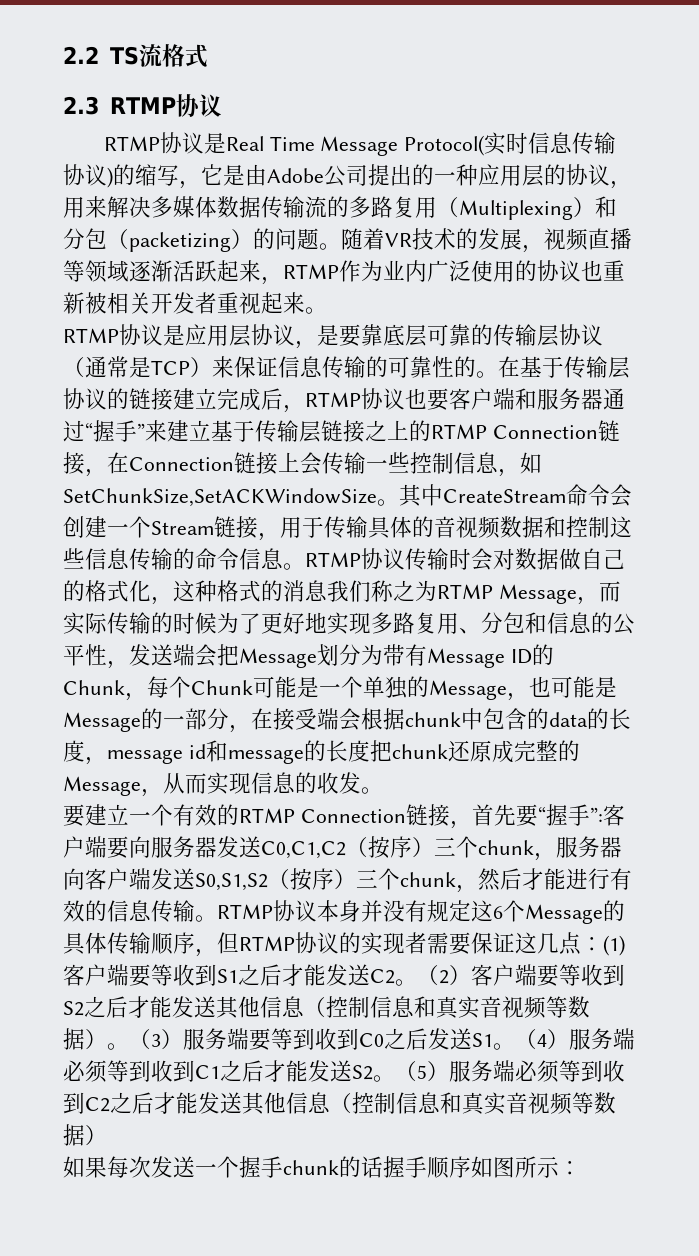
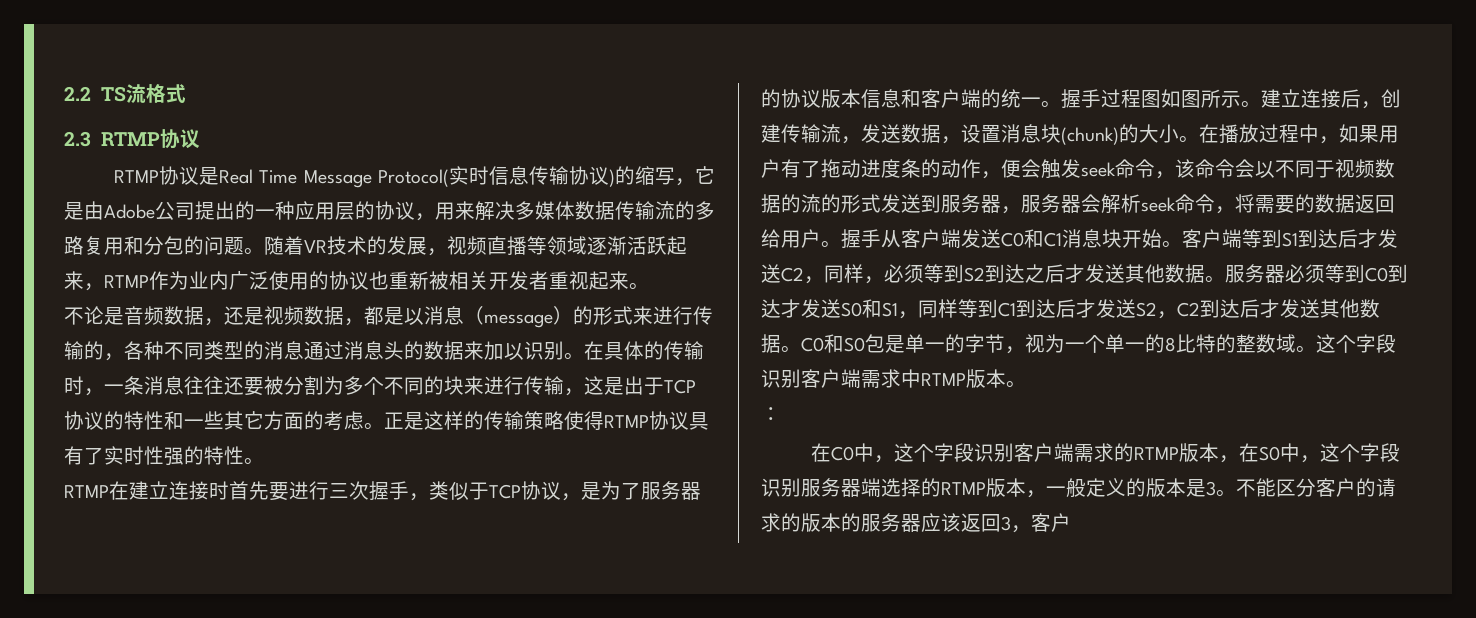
[437,196,617,220] [63,228,253,252] （Multiplexing）和分包（packetizing） -> [124,236,184,255] 和分包
[63,324,603,349] [63,356,630,379] [63,388,625,413] [63,420,620,443] [63,452,542,477] [63,484,632,507] [63,516,632,541] [63,548,625,571] [63,580,621,605] [63,612,635,635] [63,644,554,669] [63,676,617,701] [63,708,631,733] [63,740,580,765] [63,772,383,797] [63,804,625,829] [63,836,622,861] [63,868,632,893] [63,900,625,924] [63,932,625,957] [63,964,625,987] [63,996,590,1019] [63,1028,635,1051] [63,1060,625,1083] [63,1092,616,1115] [63,1124,107,1146] [63,1156,581,1179] RTMP协议是应用层协议，是要靠底层可靠的传输层协议（通常是TCP）来保证信息传输的可靠性的。在基于传输层协议的链接建立完成后，RTMP协议也要客户端和服务器通过“握手”来建立基于传输层链接之上的RTMP Connection链接，在Connection链接上会传输一些控制信息，如SetChunkSize,SetACKWindowSize。其中CreateStream命令会创建一个Stream链接，用于传输具体的音视频数据和控制这些信息传输的命令信息。RTMP协议传输时会对数据做自己的格式化，这种格式的消息我们称之为RTMP Message，而实际传输的时候为了更好地实现多路复用、分包和信息的公平性，发送端会把Message划分为带有Message ID的Chunk，每个Chunk可能是一个单独的Message，也可能是Message的一部分，在接受端会根据chunk中包含的data的长度，message id和message的长度把chunk还原成完整的Message，从而实现信息的收发。 // 要建立一个有效的RTMP Connection链接，首先要“握手”:客户端要向服务器发送C0,C1,C2（按序）三个chunk，服务器向客户端发送S0,S1,S2（按序）三个chunk，然后才能进行有效的信息传输。RTMP协议本身并没有规定这6个Message的具体传输顺序，但RTMP协议的实现者需要保证这几点：(1)客户端要等收到S1之后才能发送C2。（2）客户端要等收到S2之后才能发送其他信息（控制信息和真实音视频等数据）。（3）服务端要等到收到C0之后发送S1。（4）服务端必须等到收到C1之后才能发送S2。（5）服务端必须等到收到C2之后才能发送其他信息（控制信息和真实音视频等数据） // 如果每次发送一个握手chunk的话握手顺序如图所示： -> [64,306,713,328] [64,341,704,361] [64,376,696,396] [64,411,709,431] [64,446,264,466] [64,481,701,501] [761,89,1401,109] [761,124,1399,145] [761,159,1395,179] [761,194,1395,214] [761,229,1398,249] [761,264,1408,284] [761,299,1380,319] [761,334,1396,354] [761,369,1026,388] [761,407,781,421] [810,443,1400,463] [761,478,1396,498] [761,513,1071,533] 不论是音频数据，还是视频数据，都是以消息（message）的形式来进行传输的，各种不同类型的消息通过消息头的数据来加以识别。在具体的传输时，一条消息往往还要被分割为多个不同的块来进行传输，这是出于TCP协议的特性和一些其它方面的考虑。正是这样的传输策略使得RTMP协议具有了实时性强的特性。 // RTMP在建立连接时首先要进行三次握手，类似于TCP协议，是为了服务器的协议版本信息和客户端的统一。握手过程图如图所示。建立连接后，创建传输流，发送数据，设置消息块(chunk)的大小。在播放过程中，如果用户有了拖动进度条的动作，便会触发seek命令，该命令会以不同于视频数据的流的形式发送到服务器，服务器会解析seek命令，将需要的数据返回给用户。握手从客户端发送C0和C1消息块开始。客户端等到S1到达后才发送C2，同样，必须等到S2到达之后才发送其他数据。服务器必须等到C0到达才发送S0和S1，同样等到C1到达后才发送S2，C2到达后才发送其他数据。C0和S0包是单一的字节，视为一个单一的8比特的整数域。这个字段识别客户端需求中RTMP版本。 // ： // 在C0中，这个字段识别客户端需求的RTMP版本，在S0中，这个字段识别服务器端选择的RTMP版本，一般定义的版本是3。不能区分客户的请求的版本的服务器应该返回3，客户

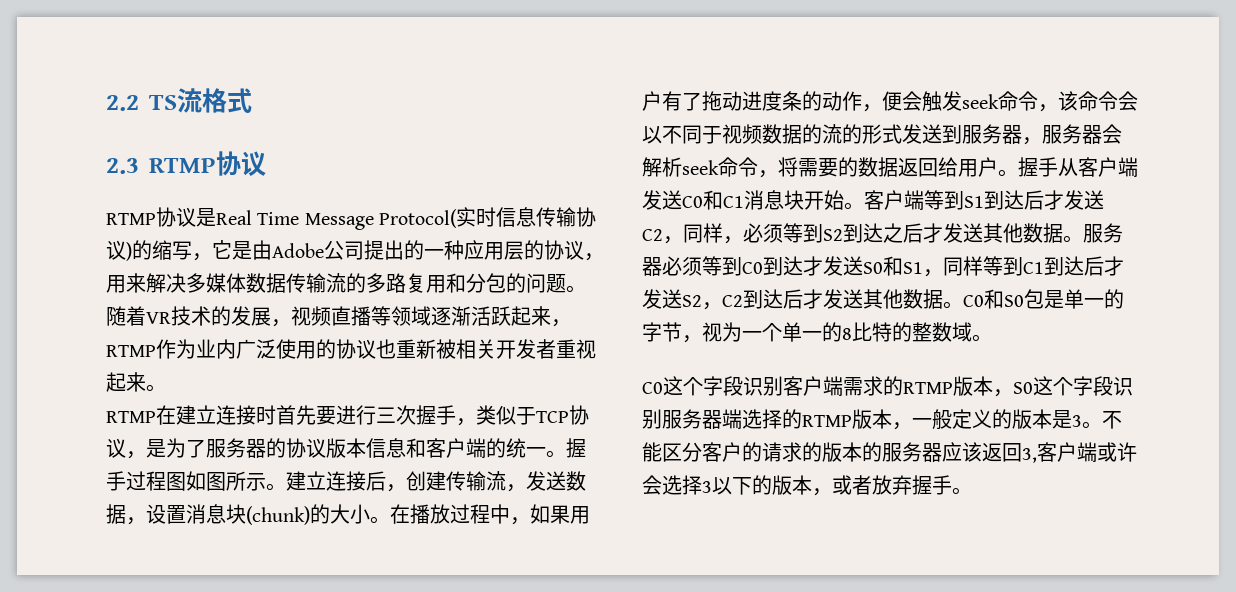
[64,306,713,328] [64,341,704,361] [64,376,696,396] [64,411,709,431] [64,446,264,466] // 不论是音频数据，还是视频数据，都是以消息（message）的形式来进行传输的，各种不同类型的消息通过消息头的数据来加以识别。在具体的传输时，一条消息往往还要被分割为多个不同的块来进行传输，这是出于TCP协议的特性和一些其它方面的考虑。正是这样的传输策略使得RTMP协议具有了实时性强的特性。 -> (166, 388) none
[1316,334,1396,353] [761,369,1026,388] [761,407,781,421] [810,443,894,463] 这个字段识别客户端需求中RTMP版本。 // ： // 在C0中， -> [642,382,663,394] // C0
[1238,443,1320,463] 在S0中， -> [1013,382,1033,394] S0
[1001,513,1071,533] 3，客户 -> [1022,442,1137,463] [642,475,972,496] 3,客户端或许会选择3以下的版本，或者放弃握手。

